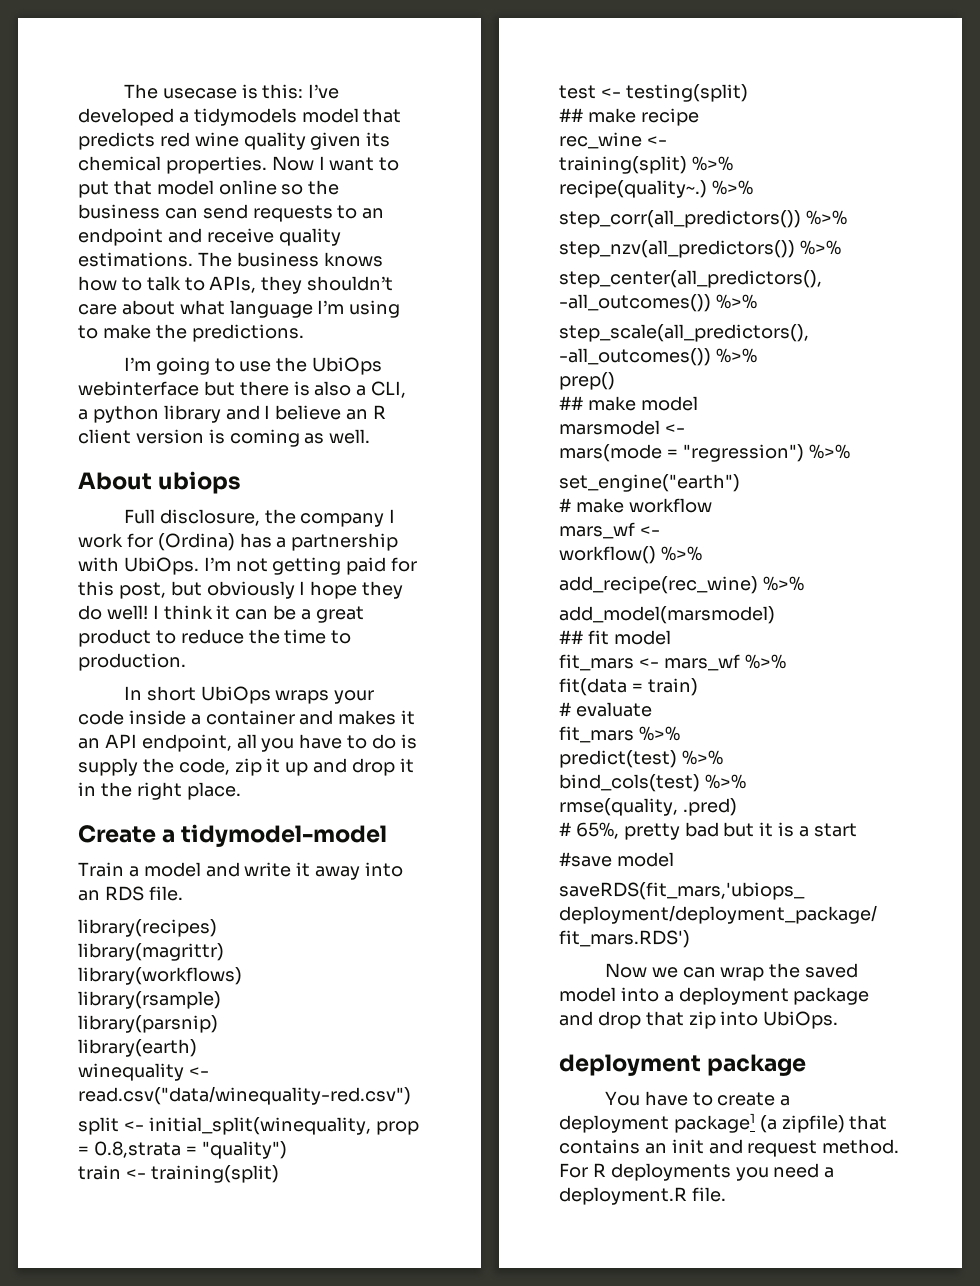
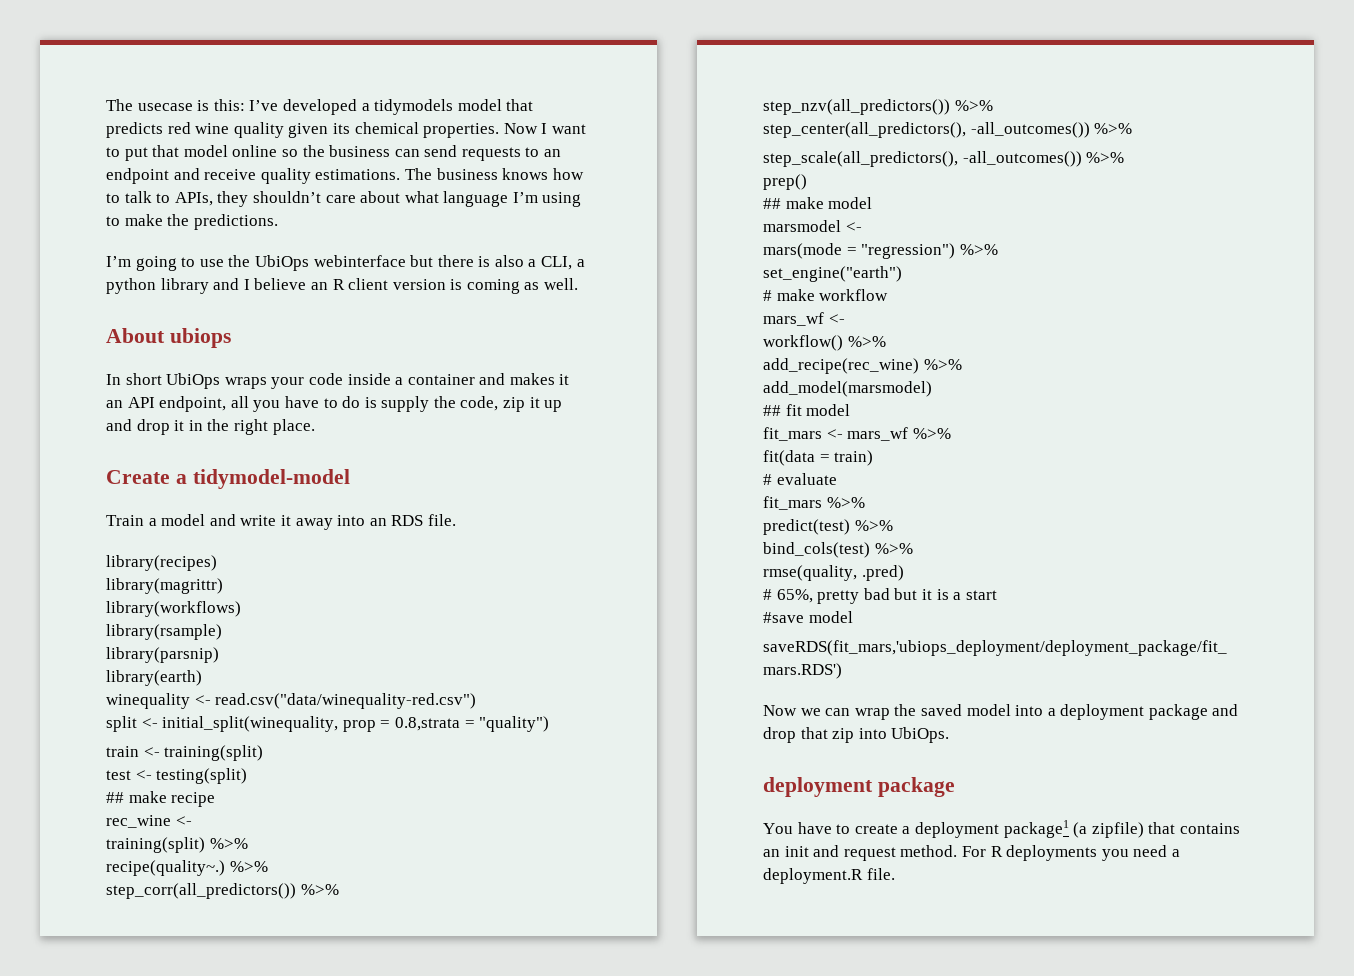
[123,509,396,527] [78,533,399,551] [78,557,418,575] [78,581,404,599] [78,605,364,623] [78,629,352,647] [78,653,186,671] // Full disclosure, the company I work for (Ordina) has a partnership with UbiOps. I’m not getting paid for this post, but obviously I hope they do well! I think it can be a great product to reduce the time to production. -> (231, 338) none

